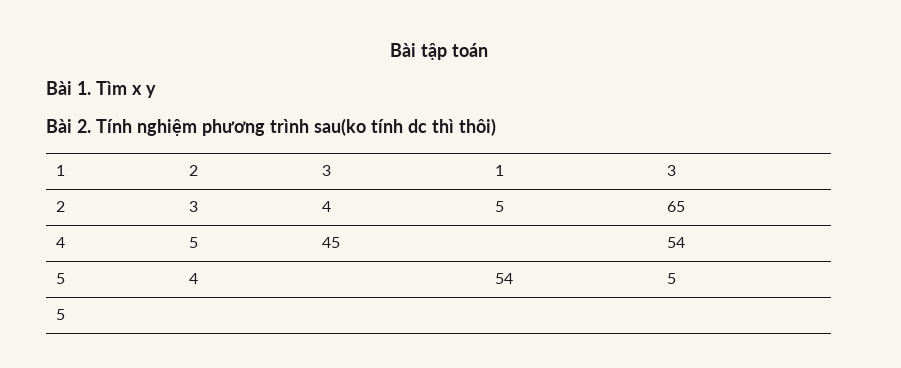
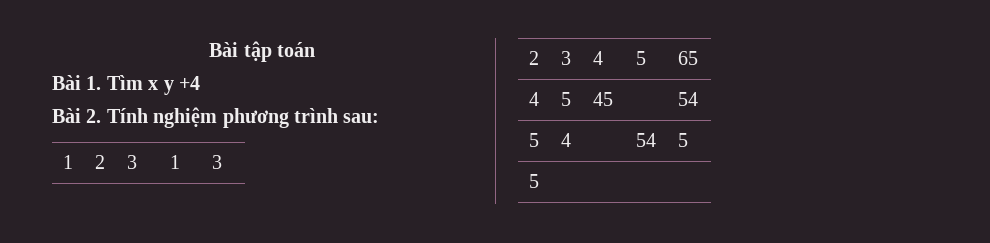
(156, 91) none -> [179,76,200,90] +4
[314,118,496,136] sau(ko tính dc thì thôi) -> [343,113,380,123] sau:

